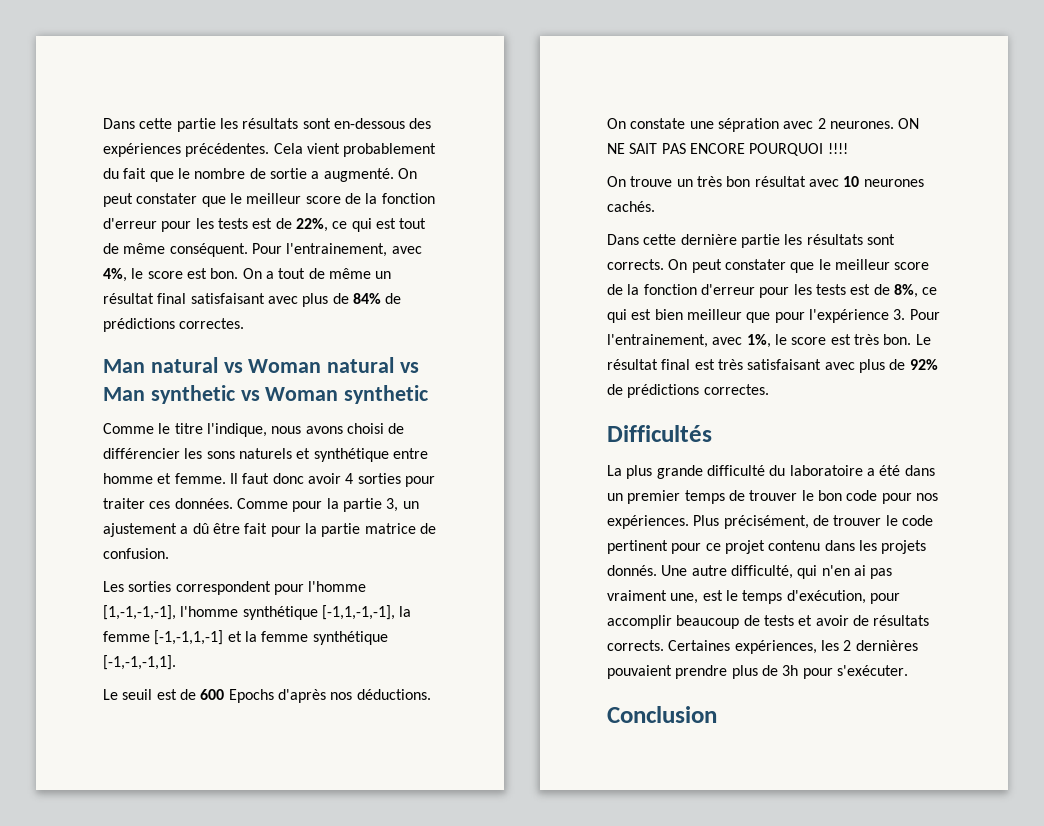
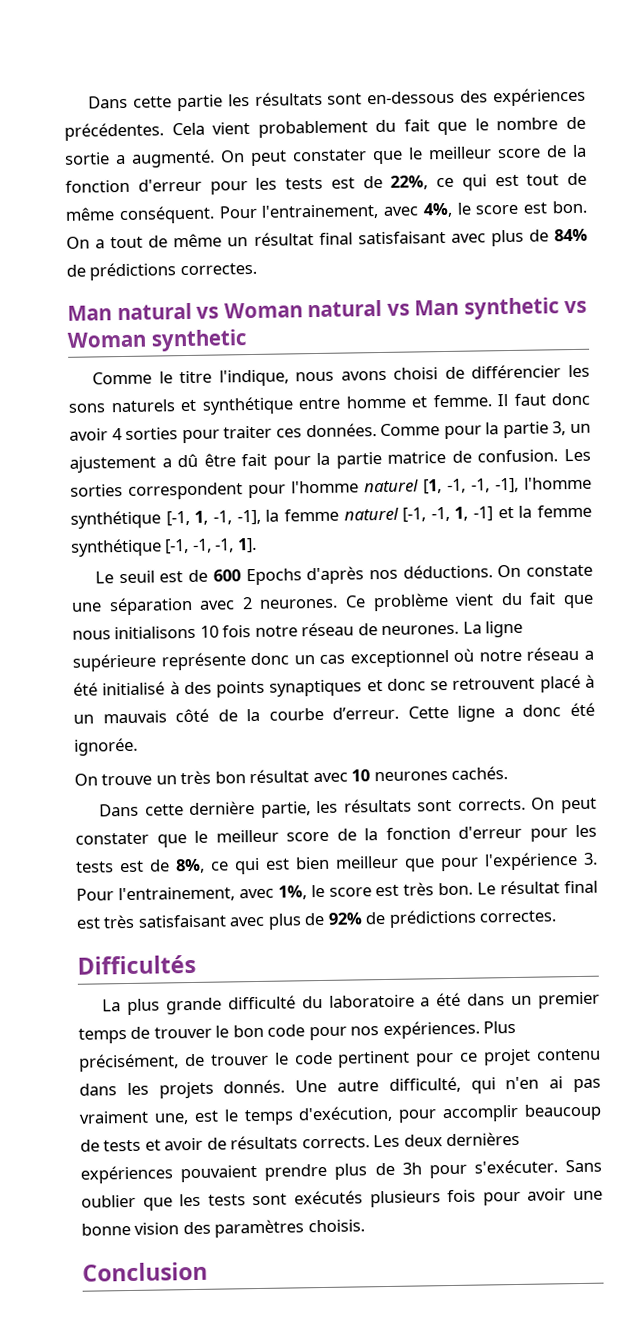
(169, 553) // -> (559, 456) none
[103,605,412,620] [103,630,388,645] [103,655,176,670] [1,-1,-1,-1], l'homme synthétique [-1,1,-1,-1], la femme [-1,-1,1,-1] et la femme synthétique [-1,-1,-1,1]. -> [364,476,592,495] [70,504,593,529] [70,537,257,557] naturel [1, -1, -1, -1], l'homme synthétique [-1, 1, -1, -1], la femme naturel [-1, -1, 1, -1] et la femme synthétique [-1, -1, -1, 1].
[717,118,779,132] sépration -> [108,596,193,616] séparation
[898,118,920,129] [607,143,848,156] ON NE SAIT PAS ENCORE POURQUOI !!!! -> [345,592,595,612] [72,620,524,640] [72,646,594,672] [73,674,595,698] [73,702,596,724] [74,737,138,756] Ce problème vient du fait que nous initialisons 10 fois notre réseau de neurones. La ligne supérieure représente donc un cas exceptionnel où notre réseau a été initialisé à des points synaptiques et donc se retrouvent placé à un mauvais côté de la courbe d’erreur. Cette ligne a donc été ignorée.
[740,234,780,248] partie -> [260,801,311,818] partie,
[668,640,918,654] Certaines expériences, les 2 dernières -> [373,1131,521,1148] [80,1165,173,1184] Les deux dernières expériences
(908, 670) none -> [565,1159,602,1173] [81,1188,604,1211] [81,1219,365,1238] Sans oublier que les tests sont exécutés plusieurs fois pour avoir une bonne vision des paramètres choisis.

